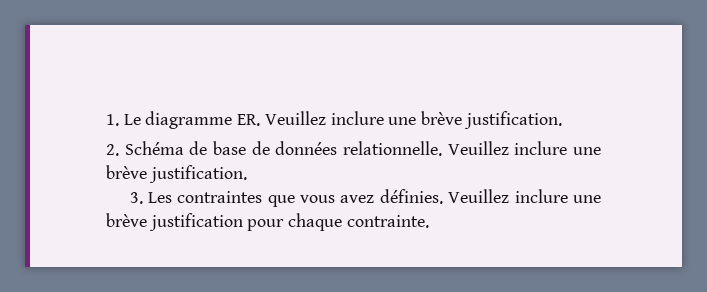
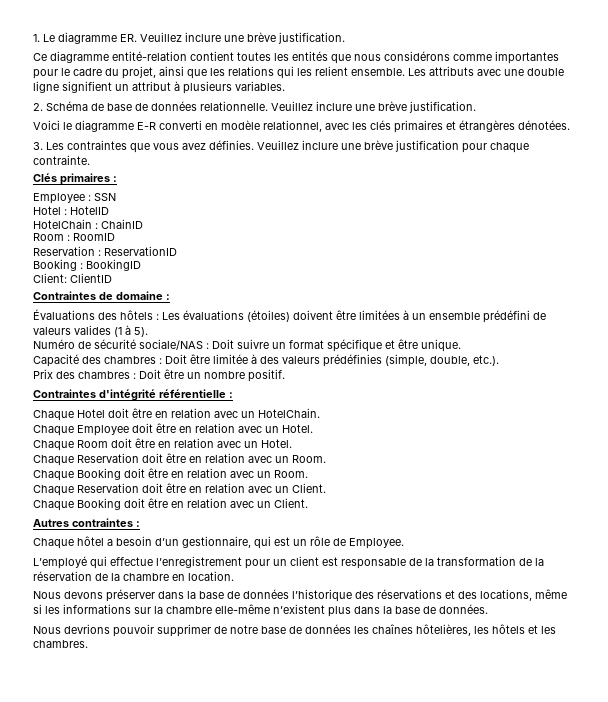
(562, 120) none -> [33,51,559,64] [33,66,564,79] [33,81,285,94] // Ce diagramme entité-relation contient toutes les entités que nous considérons comme importantes pour le cadre du projet, ainsi que les relations qui les relient ensemble. Les attributs avec une double ligne signifient un attribut à plusieurs variables.
(247, 174) none -> [33,120,570,133] // Voici le diagramme E-R converti en modèle relationnel, avec les clés primaires et étrangères dénotées.
(429, 221) none -> [33,173,117,185] [33,193,116,204] [33,206,109,215] [33,219,143,229] [33,233,115,241] [33,246,177,256] [33,259,141,271] [33,273,112,283] [33,291,170,300] [33,309,546,323] [33,325,148,337] [33,339,461,352] [33,354,499,367] [33,369,285,382] [33,389,233,401] [33,408,320,421] [33,423,313,436] [33,438,292,451] [33,453,326,466] [33,468,308,481] [33,483,326,496] [33,498,308,511] [33,518,140,527] [33,536,404,549] [33,556,544,569] [33,571,234,581] [33,589,567,602] [33,604,488,617] [33,624,556,637] [33,640,88,648] // Clés primaires : // Employee : SSN // Hotel : HotelID // HotelChain : ChainID // Room : RoomID // Reservation : ReservationID // Booking : BookingID // Client: ClientID // Contraintes de domaine : // Évaluations des hôtels : Les évaluations (étoiles) doivent être limitées à un ensemble prédéfini de valeurs valides (1 à 5). // Numéro de sécurité sociale/NAS : Doit suivre un format spécifique et être unique. // Capacité des chambres : Doit être limitée à des valeurs prédéfinies (simple, double, etc.). // Prix des chambres : Doit être un nombre positif. // Contraintes d'intégrité référentielle : // Chaque Hotel doit être en relation avec un HotelChain. // Chaque Employee doit être en relation avec un Hotel. // Chaque Room doit être en relation avec un Hotel. // Chaque Reservation doit être en relation avec un Room. // Chaque Booking doit être en relation avec un Room. // Chaque Reservation doit être en relation avec un Client. // Chaque Booking doit être en relation avec un Client. // Autres contraintes : // Chaque hôtel a besoin d’un gestionnaire, qui est un rôle de Employee. // L’employé qui effectue l’enregistrement pour un client est responsable de la transformation de la réservation de la chambre en location. // Nous devons préserver dans la base de données l’historique des réservations et des locations, même si les informations sur la chambre elle-même n’existent plus dans la base de données. // Nous devrions pouvoir supprimer de notre base de données les chaînes hôtelières, les hôtels et les chambres.

